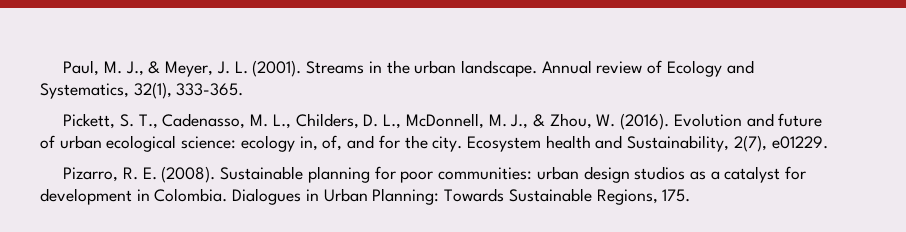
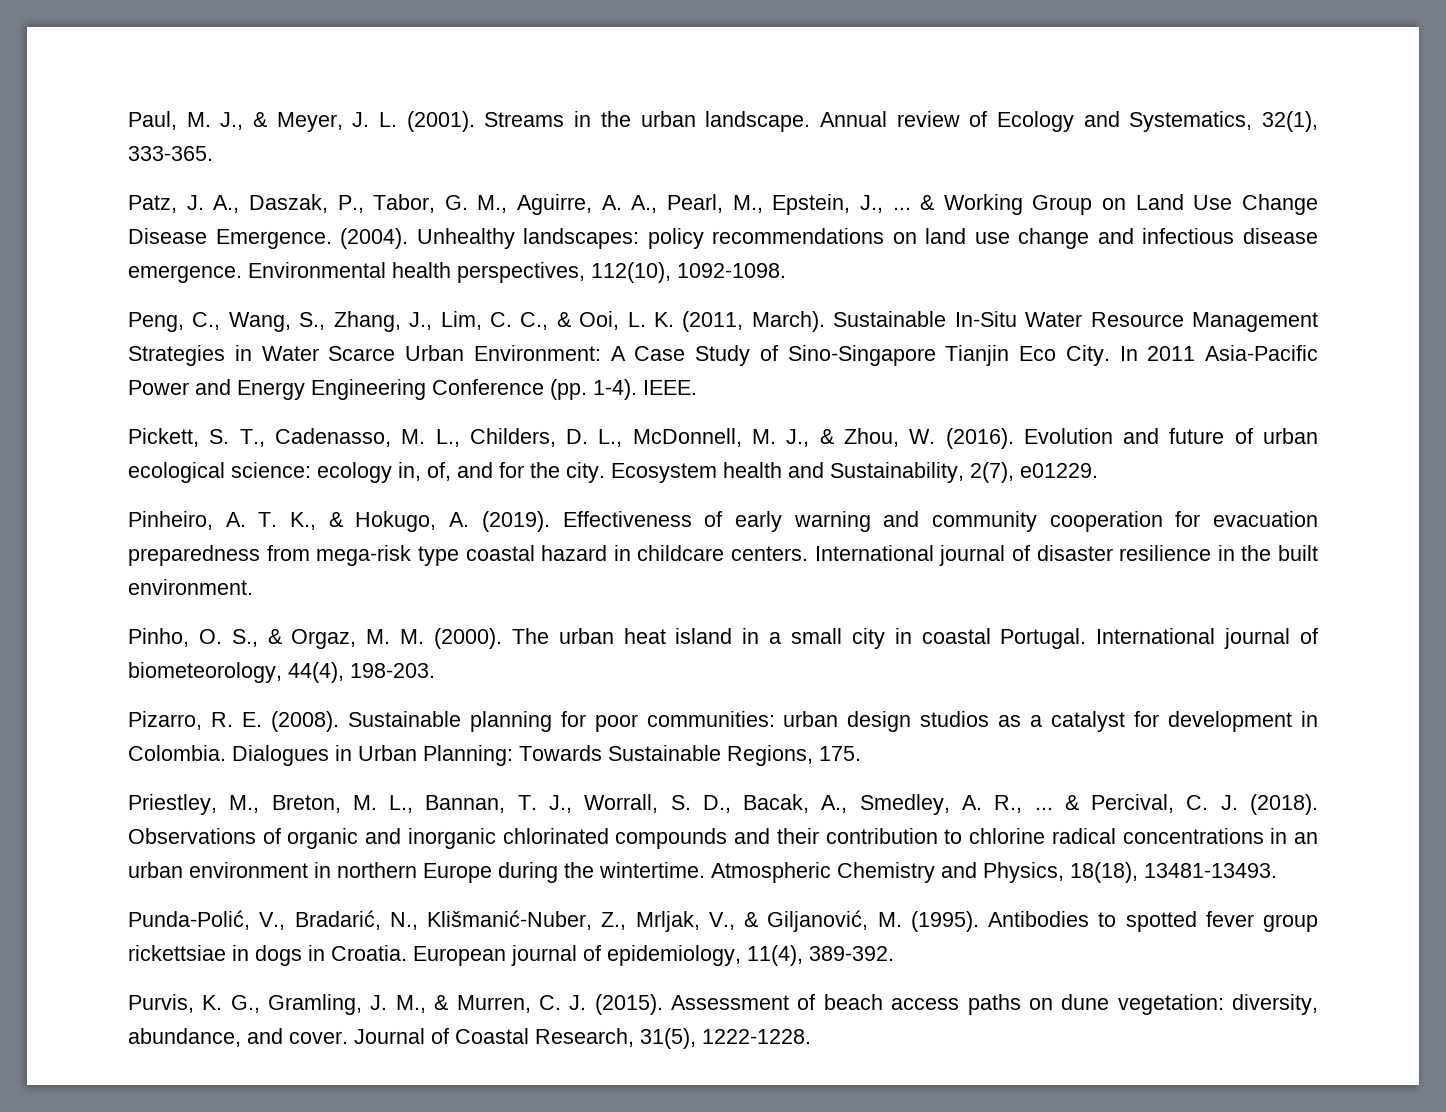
(244, 89) none -> [128,194,1318,215] [128,228,1318,249] [128,262,786,283] [128,311,1319,332] [128,345,1318,366] [128,379,697,400] // Patz, J. A., Daszak, P., Tabor, G. M., Aguirre, A. A., Pearl, M., Epstein, J., ... & Working Group on Land Use Change Disease Emergence. (2004). Unhealthy landscapes: policy recommendations on land use change and infectious disease emergence. Environmental health perspectives, 112(10), 1092-1098. // Peng, C., Wang, S., Zhang, J., Lim, C. C., & Ooi, L. K. (2011, March). Sustainable In-Situ Water Resource Management Strategies in Water Scarce Urban Environment: A Case Study of Sino-Singapore Tianjin Eco City. In 2011 Asia-Pacific Power and Energy Engineering Conference (pp. 1-4). IEEE.
(828, 142) none -> [128,511,1318,532] [128,545,1318,566] [128,579,253,595] [128,628,1319,649] [128,662,435,683] // Pinheiro, A. T. K., & Hokugo, A. (2019). Effectiveness of early warning and community cooperation for evacuation preparedness from mega-risk type coastal hazard in childcare centers. International journal of disaster resilience in the built environment. // Pinho, O. S., & Orgaz, M. M. (2000). The urban heat island in a small city in coastal Portugal. International journal of biometeorology, 44(4), 198-203.
(691, 195) none -> [128,794,1319,815] [128,828,1318,849] [128,862,1277,883] [128,910,1318,932] [128,945,894,966] [128,994,1318,1015] [128,1028,811,1049] // Priestley, M., Breton, M. L., Bannan, T. J., Worrall, S. D., Bacak, A., Smedley, A. R., ... & Percival, C. J. (2018). Observations of organic and inorganic chlorinated compounds and their contribution to chlorine radical concentrations in an urban environment in northern Europe during the wintertime. Atmospheric Chemistry and Physics, 18(18), 13481-13493. // Punda-Polić, V., Bradarić, N., Klišmanić-Nuber, Z., Mrljak, V., & Giljanović, M. (1995). Antibodies to spotted fever group rickettsiae in dogs in Croatia. European journal of epidemiology, 11(4), 389-392. // Purvis, K. G., Gramling, J. M., & Murren, C. J. (2015). Assessment of beach access paths on dune vegetation: diversity, abundance, and cover. Journal of Coastal Research, 31(5), 1222-1228.

